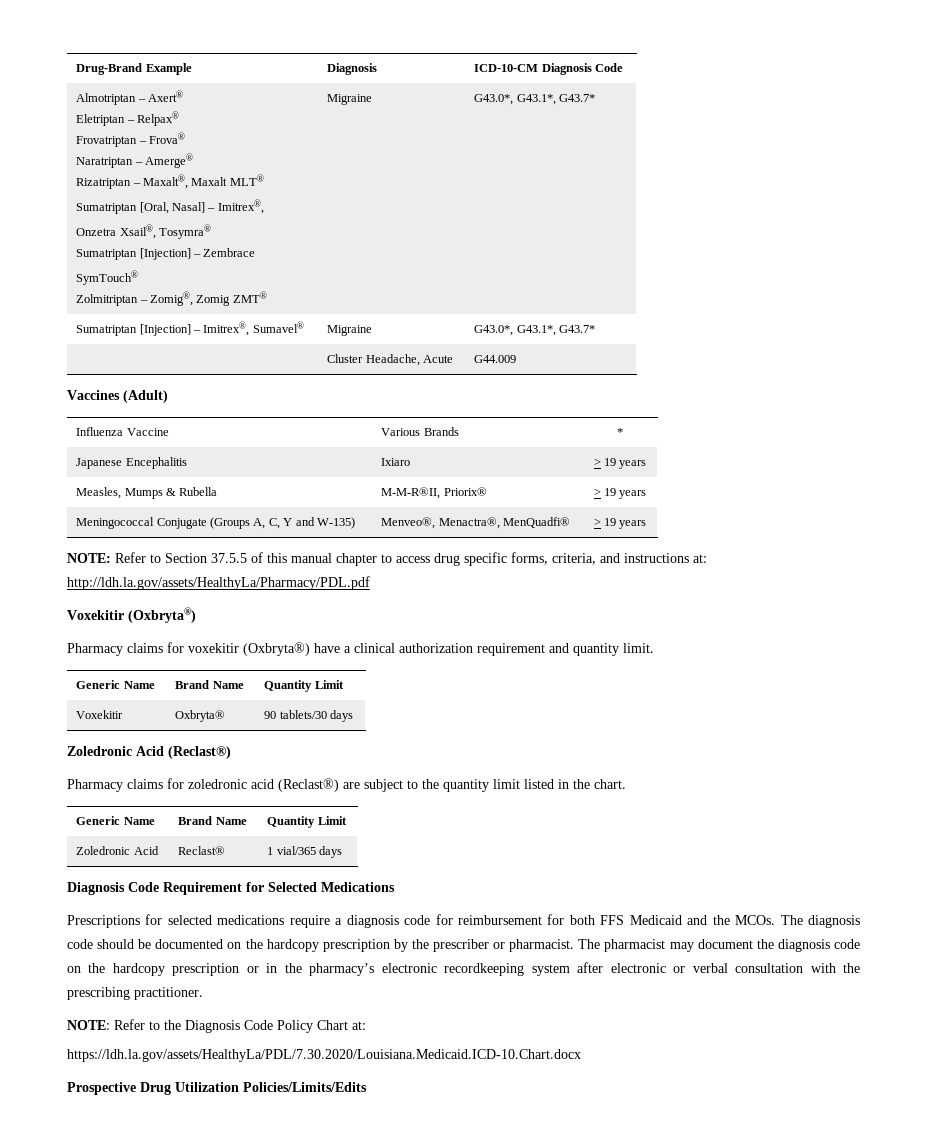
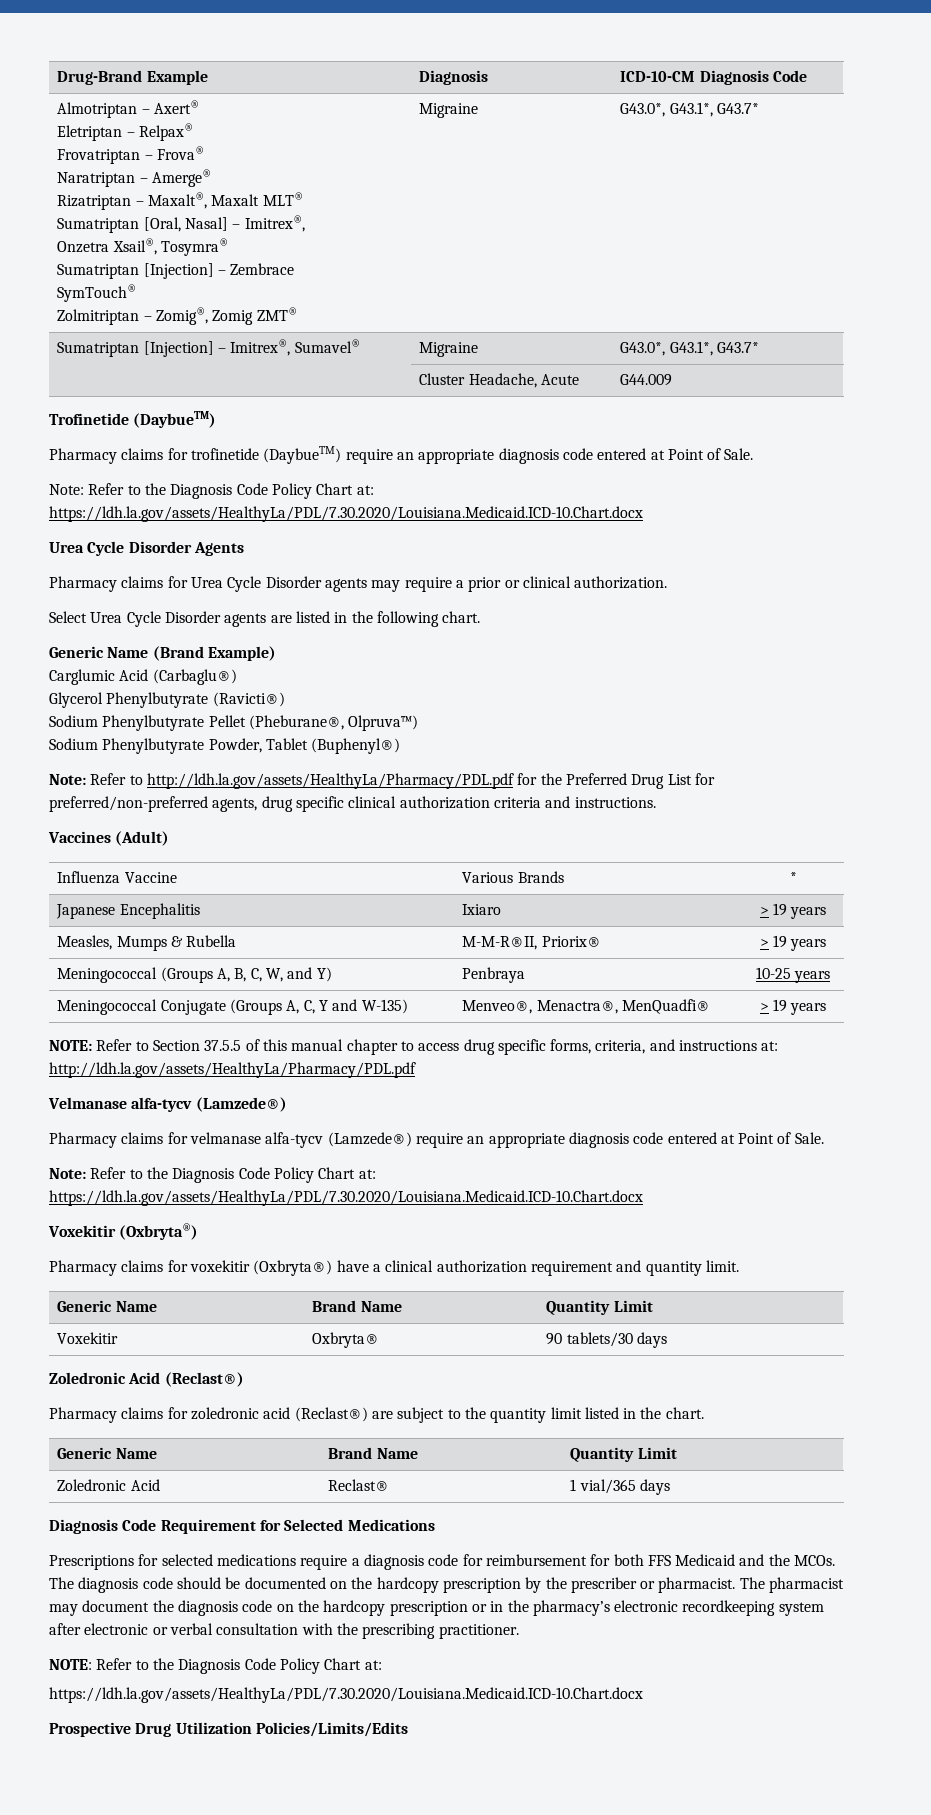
(517, 359) none -> [49,411,217,428] [49,446,754,464] [49,483,374,499] [49,506,643,522] [49,541,244,556] [49,576,668,592] [49,611,481,627] [49,646,276,661] [49,669,237,685] [49,692,285,708] [49,715,419,731] [49,738,401,754] [49,773,715,789] [49,796,656,812] // Trofinetide (DaybueTM) // Pharmacy claims for trofinetide (DaybueTM) require an appropriate diagnosis code entered at Point of Sale. // Note: Refer to the Diagnosis Code Policy Chart at: https://ldh.la.gov/assets/HealthyLa/PDL/7.30.2020/Louisiana.Medicaid.ICD-10.Chart.docx // Urea Cycle Disorder Agents // Pharmacy claims for Urea Cycle Disorder agents may require a prior or clinical authorization. // Select Urea Cycle Disorder agents are listed in the following chart. // Generic Name (Brand Example) // Carglumic Acid (Carbaglu®) // Glycerol Phenylbutyrate (Ravicti®) // Sodium Phenylbutyrate Pellet (Pheburane®, Olpruva™) // Sodium Phenylbutyrate Powder, Tablet (Buphenyl®) // Note: Refer to http://ldh.la.gov/assets/HealthyLa/Pharmacy/PDL.pdf for the Preferred Drug List for preferred/non-preferred agents, drug specific clinical authorization criteria and instructions.
(647, 494) none -> [57,967,332,983] [462,967,526,983] [755,967,831,983] // Meningococcal (Groups A, B, C, W, and Y) | Penbraya | 10-25 years
(370, 583) none -> [48,1097,287,1112] [49,1132,824,1148] [49,1167,376,1183] [49,1190,643,1206] // Velmanase alfa-tycv (Lamzede®) // Pharmacy claims for velmanase alfa-tycv (Lamzede®) require an appropriate diagnosis code entered at Point of Sale. // Note: Refer to the Diagnosis Code Policy Chart at: https://ldh.la.gov/assets/HealthyLa/PDL/7.30.2020/Louisiana.Medicaid.ICD-10.Chart.docx

